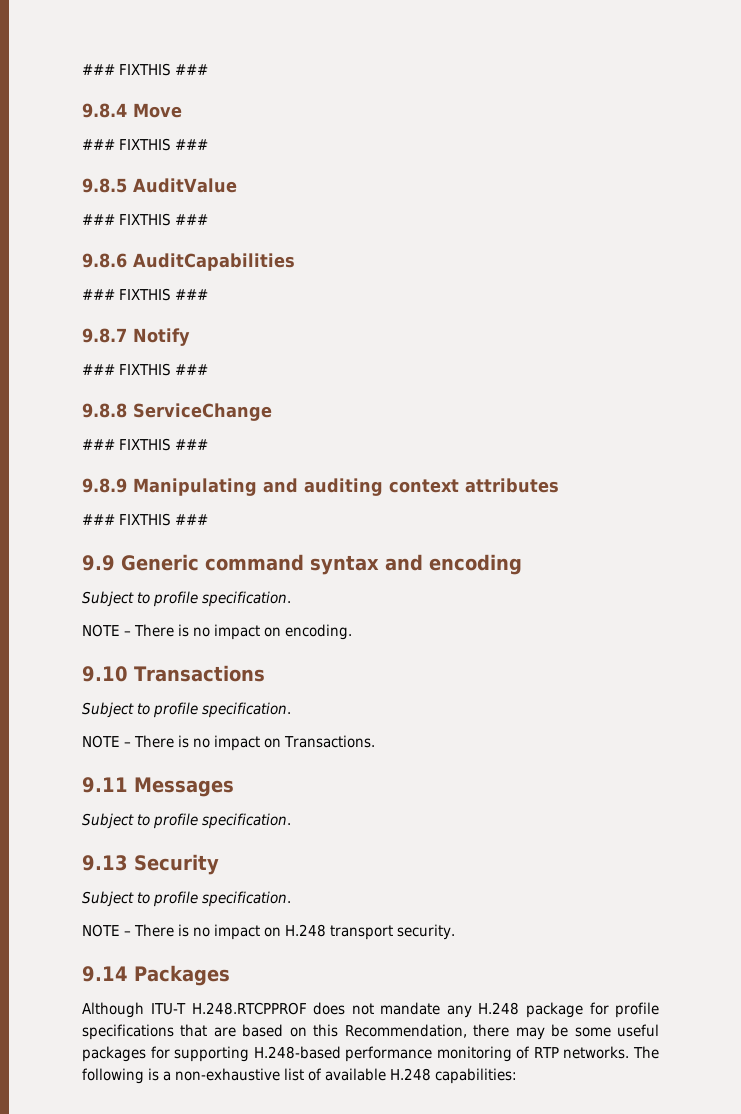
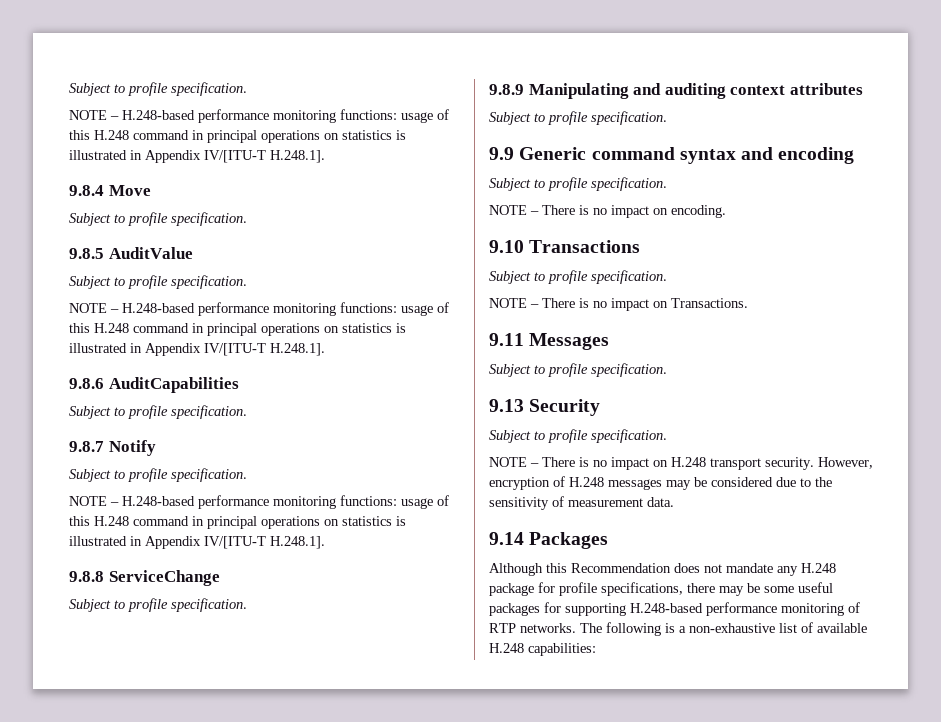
[82,63,209,76] [82,103,182,118] [82,138,209,151] [82,178,237,193] [82,213,209,226] [82,253,295,271] [82,288,209,301] [82,328,190,346] [82,363,209,376] [82,403,272,421] [82,438,209,451] ### FIXTHIS ### // 9.8.4 Move // ### FIXTHIS ### // 9.8.5 AuditValue // ### FIXTHIS ### // 9.8.6 AuditCapabilities // ### FIXTHIS ### // 9.8.7 Notify // ### FIXTHIS ### // 9.8.8 ServiceChange // ### FIXTHIS ### -> [69,82,247,96] [69,109,449,123] [69,130,406,143] [69,150,325,163] [69,185,151,196] [69,212,247,226] [69,247,193,259] [69,275,247,289] [69,302,449,316] [69,323,406,336] [69,343,325,356] [69,377,239,393] [69,405,247,419] [69,440,156,456] [69,468,247,482] [69,495,449,509] [69,516,406,529] [69,536,325,549] [69,570,220,586] [69,598,247,612] Subject to profile specification. // NOTE – H.248-based performance monitoring functions: usage of this H.248 command in principal operations on statistics is illustrated in Appendix IV/[ITU-T H.248.1]. // 9.8.4 Move // Subject to profile specification. // 9.8.5 AuditValue // Subject to profile specification. // NOTE – H.248-based performance monitoring functions: usage of this H.248 command in principal operations on statistics is illustrated in Appendix IV/[ITU-T H.248.1]. // 9.8.6 AuditCapabilities // Subject to profile specification. // 9.8.7 Notify // Subject to profile specification. // NOTE – H.248-based performance monitoring functions: usage of this H.248 command in principal operations on statistics is illustrated in Appendix IV/[ITU-T H.248.1]. // 9.8.8 ServiceChange // Subject to profile specification.
[82,513,209,526] ### FIXTHIS ### -> [489,111,667,125] Subject to profile specification.
(456, 932) none -> [818,457,873,469] [489,476,832,490] [489,496,674,510] However, encryption of H.248 messages may be considered due to the sensitivity of measurement data.
[150,1002,307,1015] ITU-T H.248.RTCPPROF -> [546,563,671,573] this Recommendation
[82,1024,467,1040] specifications that are based on this Recommendation, -> [601,582,683,596] specifications,

